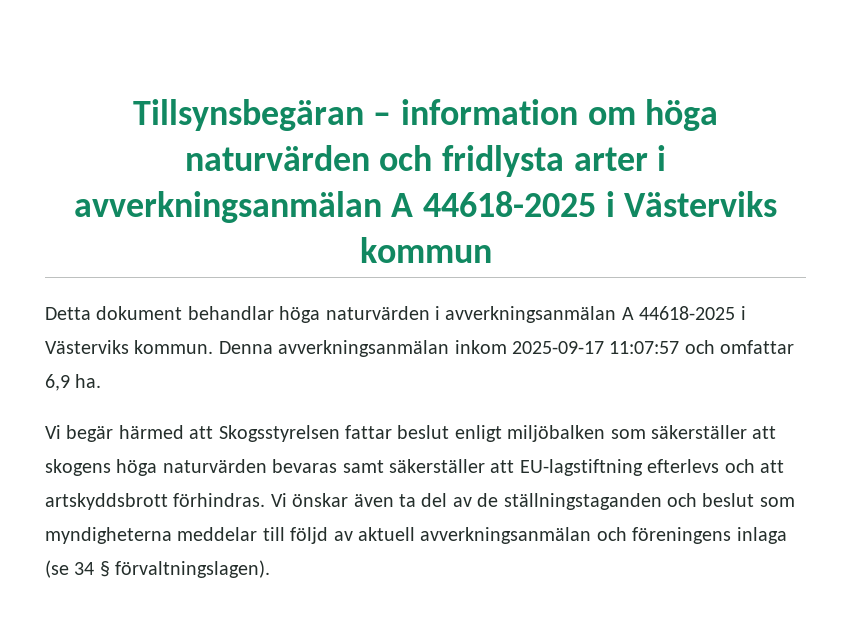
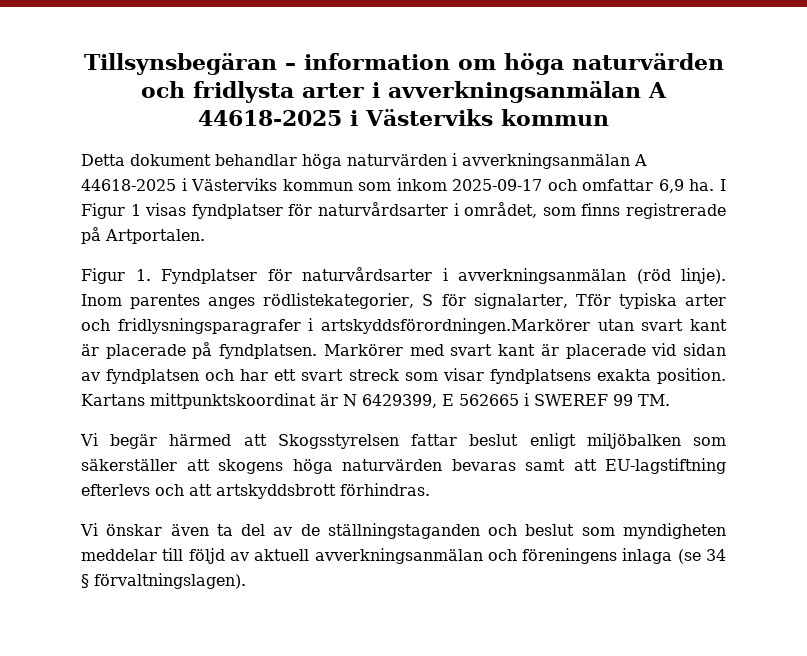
[134,340,450,357] kommun. Denna avverkningsanmälan -> [282,179,392,191] kommun som
[609,341,680,354] 11:07:57 -> (543, 185) none
(102, 381) none -> [720,179,726,191] [81,202,727,219] [81,227,205,244] [81,267,726,284] [81,293,726,309] [81,318,727,334] [81,342,727,359] [81,368,726,384] [81,393,670,409] I Figur 1 visas fyndplatser för naturvårdsarter i området, som finns registrerade på Artportalen. // Figur 1. Fyndplatser för naturvårdsarter i avverkningsanmälan (röd linje). Inom parentes anges rödlistekategorier, S för signalarter, Tför typiska arter och fridlysningsparagrafer i artskyddsförordningen.Markörer utan svart kant är placerade på fyndplatsen. Markörer med svart kant är placerade vid sidan av fyndplatsen och har ett svart streck som visar fyndplatsens exakta position. Kartans mittpunktskoordinat är N 6429399, E 562665 i SWEREF 99 TM.
[389,459,485,473] säkerställer -> (565, 465) none
(266, 500) none -> (430, 489) //
[45,527,172,544] myndigheterna -> [623,523,726,539] myndigheten

